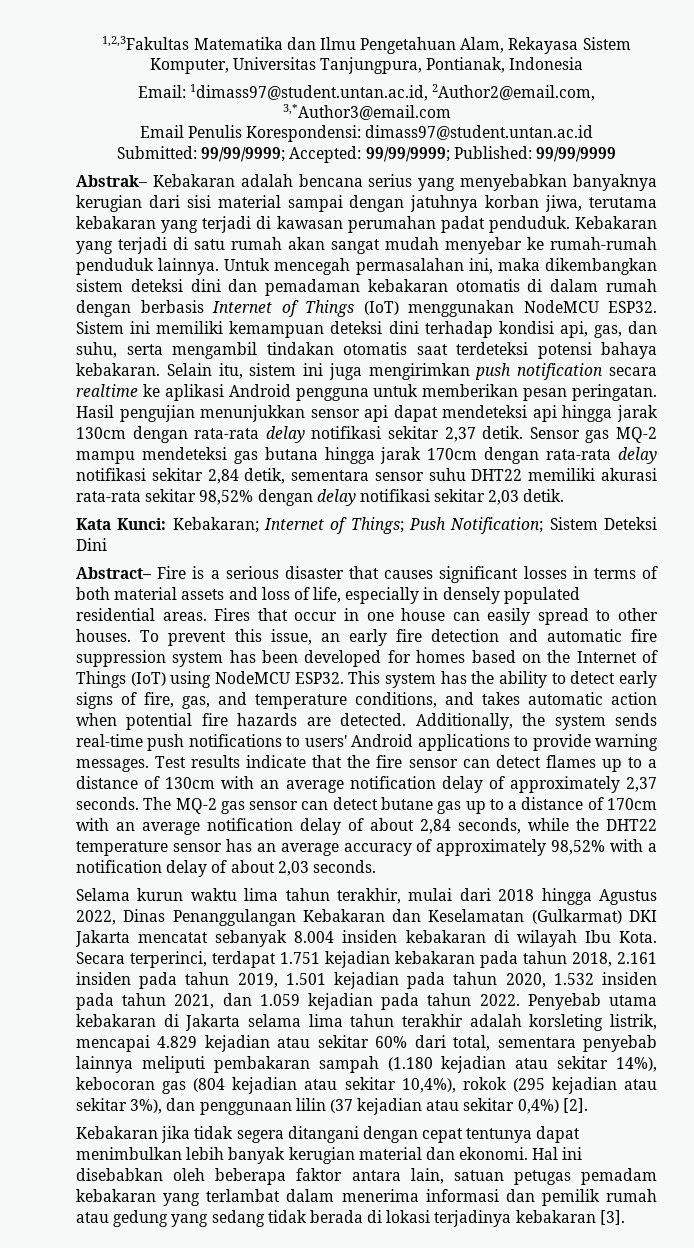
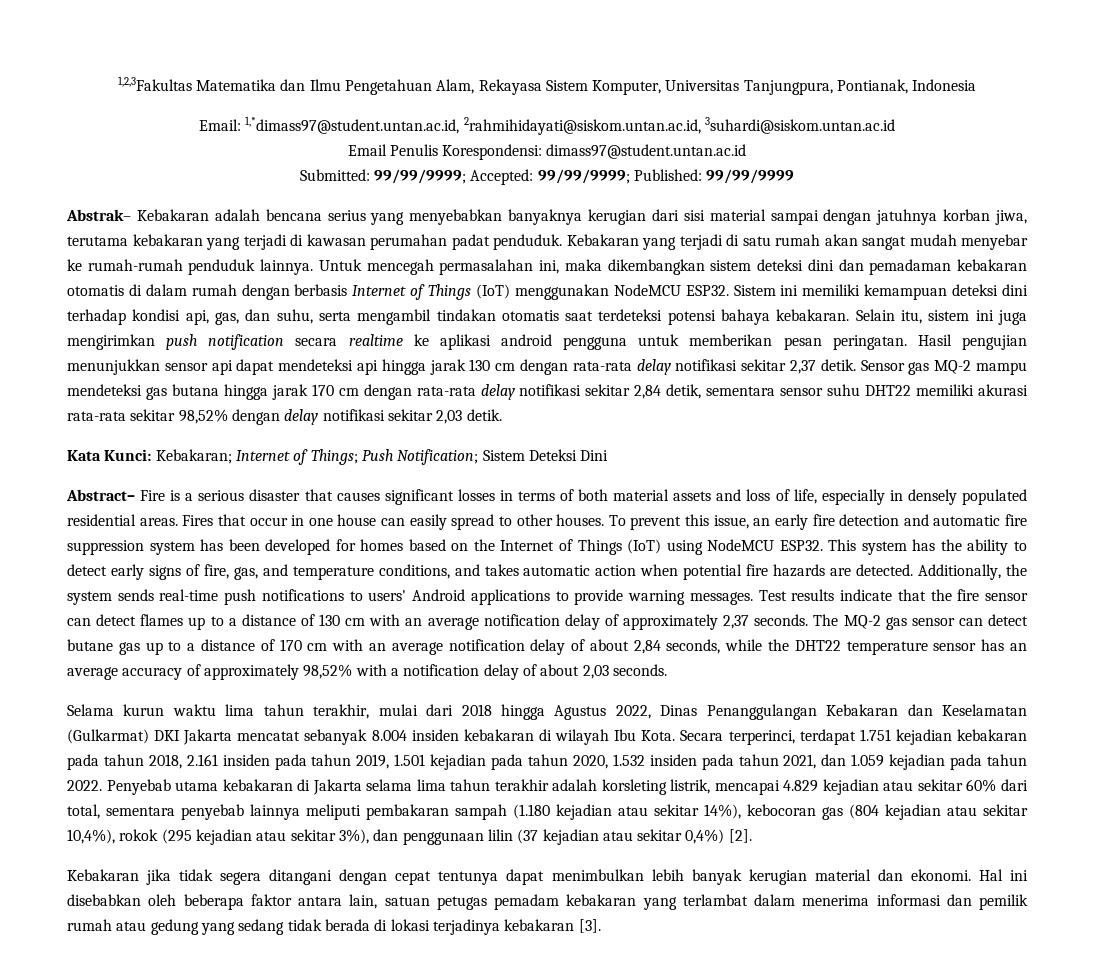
[190,84,596,101] [282,104,451,120] 1dimass97@student.untan.ac.id, 2Author2@email.com, 3,*Author3@email.com -> [245,116,895,135] 1,*dimass97@student.untan.ac.id, 2rahmihidayati@siskom.untan.ac.id, 3suhardi@siskom.untan.ac.id
[228,384,291,397] Android -> [501,334,553,346] android
[76,427,126,439] 130cm -> [469,359,516,371] 130 cm
[427,448,478,460] 170cm -> [311,384,359,396] 170 cm
[165,777,216,789] 130cm -> [319,614,366,626] 130 cm
[606,798,657,810] 170cm -> [279,639,328,651] 170 cm

